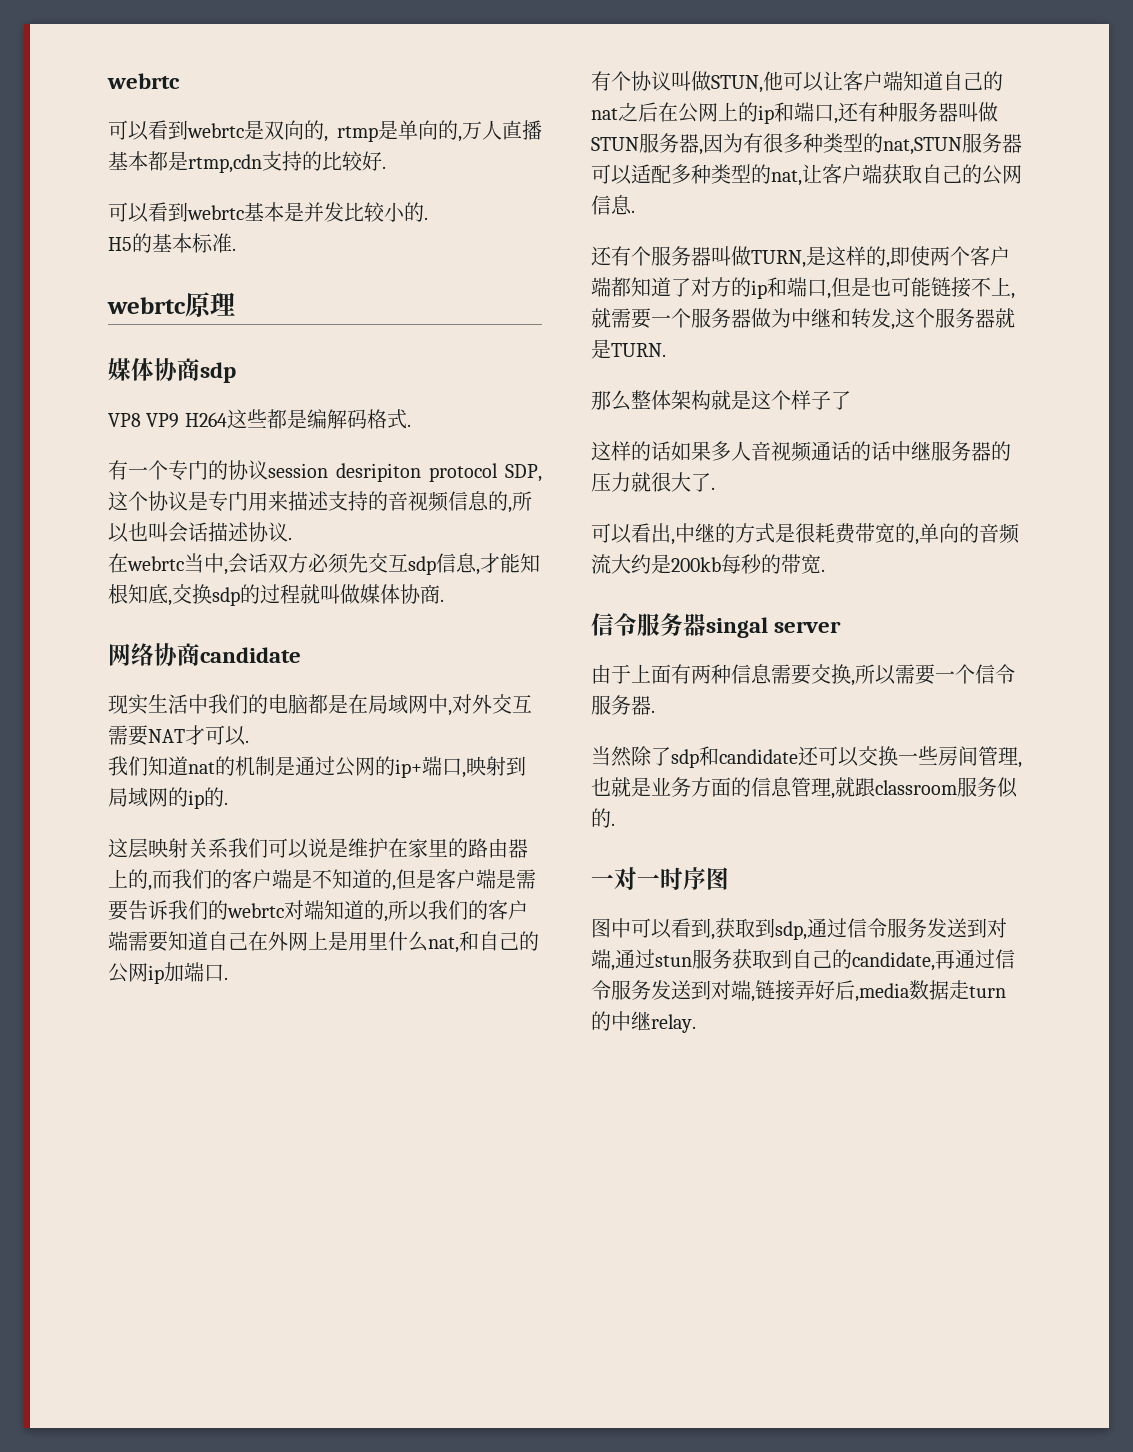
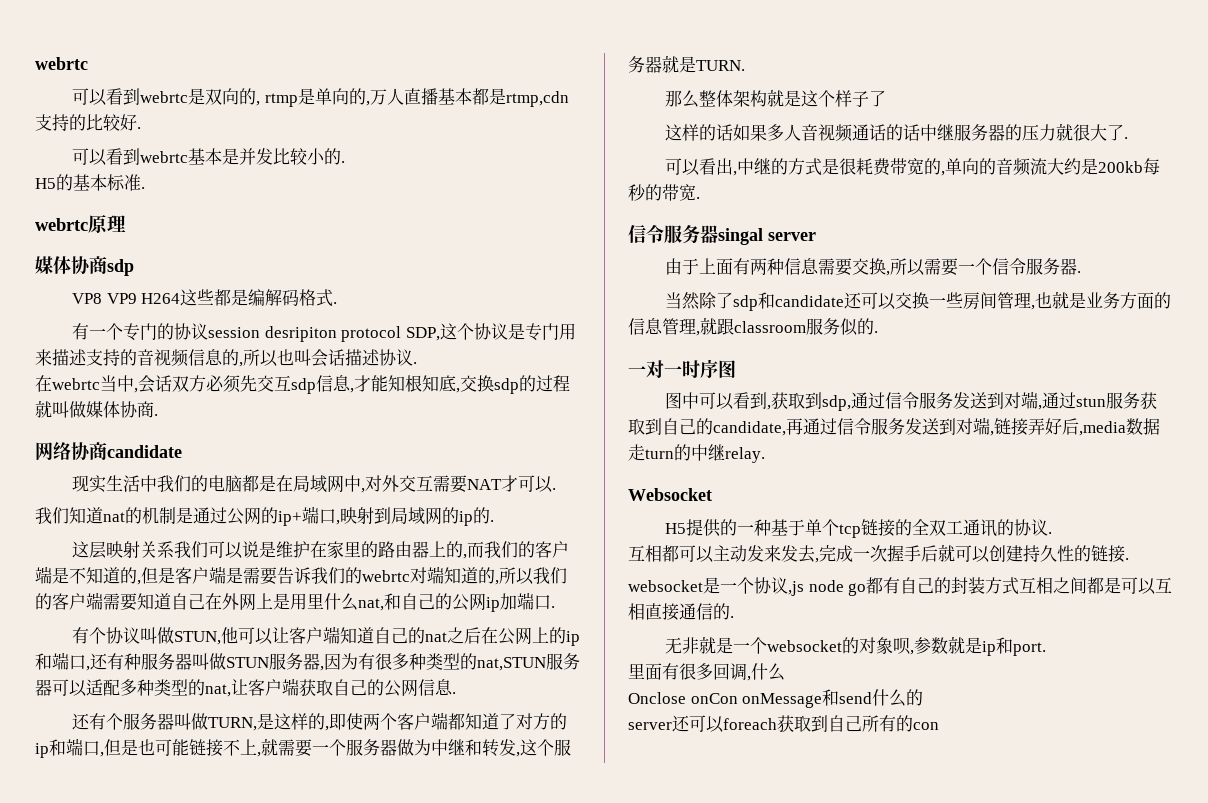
(696, 1023) none -> [628,488,712,501] [664,519,1052,538] [628,544,1129,563] [628,577,1173,596] [628,603,734,621] [664,636,1046,656] [628,663,785,681] [628,689,924,708] [628,715,939,733] // Websocket // H5提供的一种基于单个tcp链接的全双工通讯的协议. // 互相都可以主动发来发去,完成一次握手后就可以创建持久性的链接. // websocket是一个协议,js node go都有自己的封装方式互相之间都是可以互相直接通信的. // 无非就是一个websocket的对象呗,参数就是ip和port. // 里面有很多回调,什么 // Onclose onCon onMessage和send什么的 // server还可以foreach获取到自己所有的con

